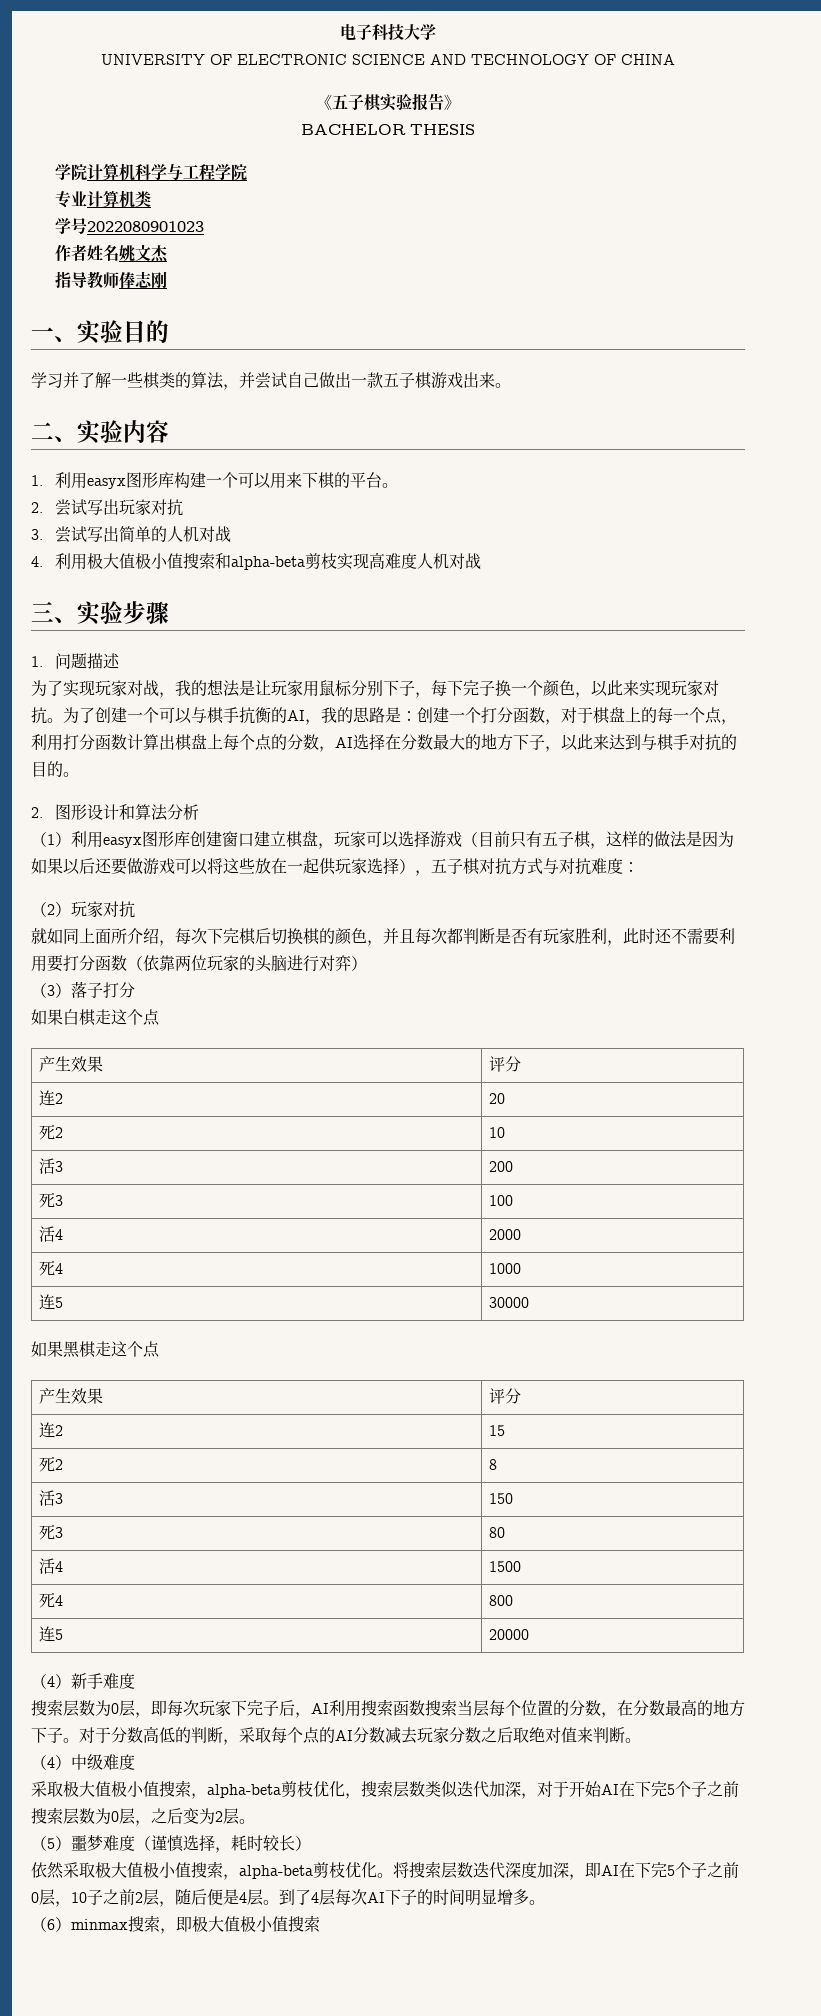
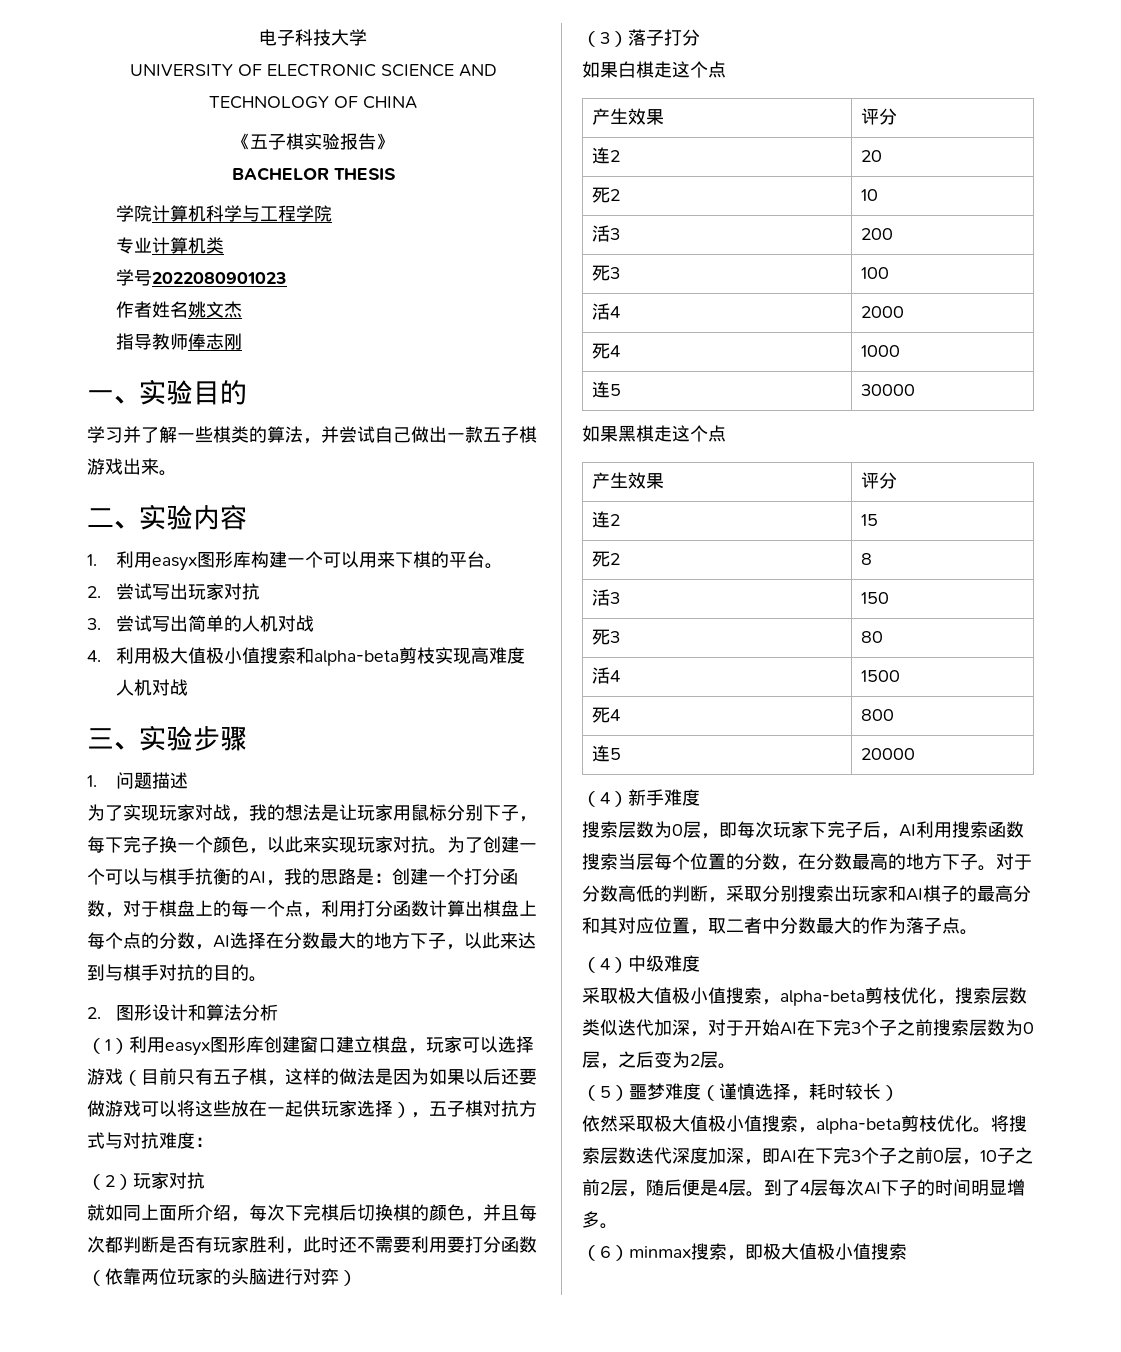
[271,1727,625,1744] 每个点的AI分数减去玩家分数之后取绝对值来判断 -> [762,885,1031,902] [582,917,960,935] 分别搜索出玩家和AI棋子的最高分和其对应位置，取二者中分数最大的作为落子点
[667,1784,675,1795] 5 -> [851,1022,861,1034] 3
[667,1865,675,1876] 5 -> [851,1150,861,1162] 3

